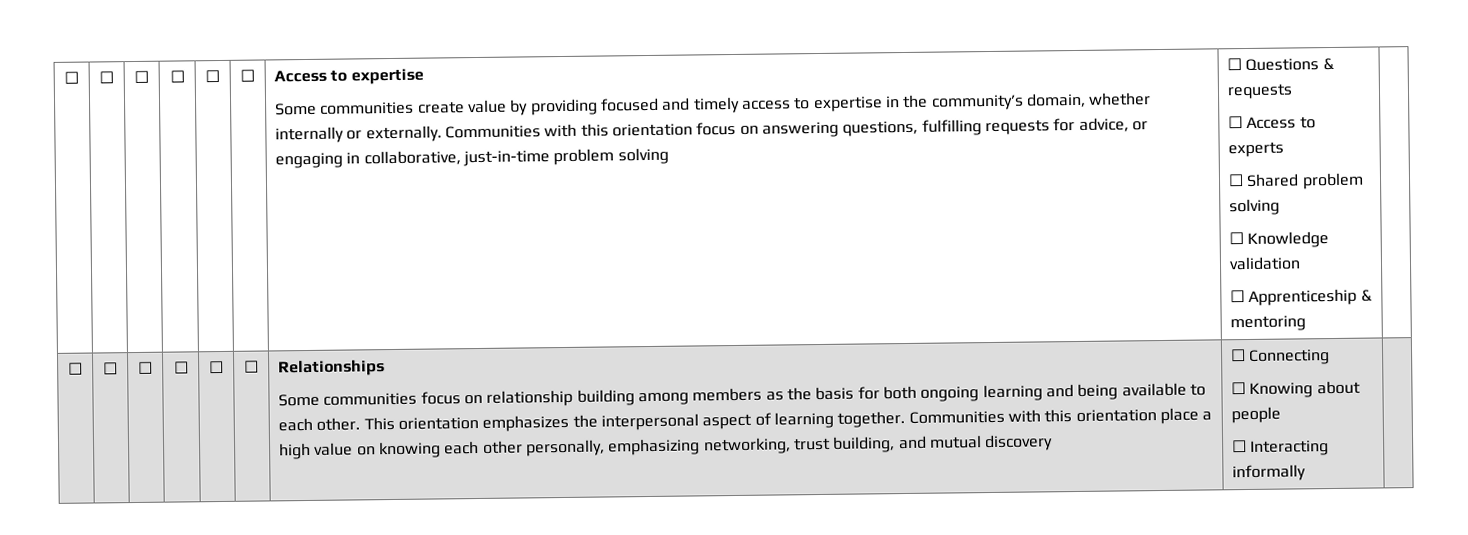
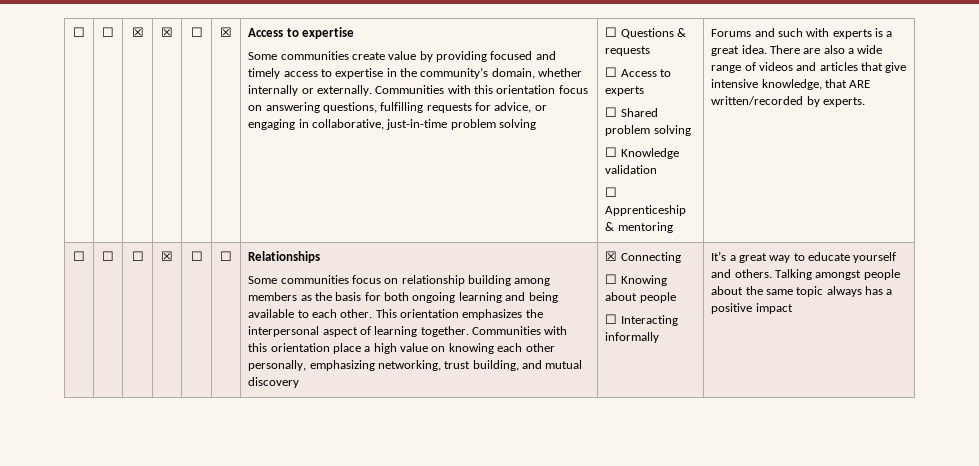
[64,71,79,84] [99,71,114,84] [134,70,149,83] [169,70,185,83] [205,70,220,83] [240,69,255,82] ☐ | ☐ | ☐ | ☐ | ☐ | ☐ -> [73,27,85,37] [102,27,114,37] [131,27,144,37] [161,27,173,37] [190,27,203,37] [220,27,232,37] ☐ | ☐ | ☒ | ☒ | ☐ | ☒
[68,362,83,375] [103,362,118,375] [138,361,153,374] [173,361,189,374] // ☐ | ☐ | ☐ | ☐ -> [711,28,893,39] [711,45,883,56] [711,62,907,73] [711,79,871,90] [711,96,865,107] [73,251,85,261] [102,251,114,261] [131,251,144,261] [161,251,173,261] Forums and such with experts is a great idea. There are also a wide range of videos and articles that give intensive knowledge, that ARE written/recorded by experts. // ☐ | ☐ | ☐ | ☒
[1230,349,1247,362] ☐ -> [605,251,618,261] ☒
(1307, 473) none -> [711,251,897,263] [711,269,900,280] [711,286,893,297] [711,303,793,314] It’s a great way to educate yourself and others. Talking amongst people about the same topic always has a positive impact

